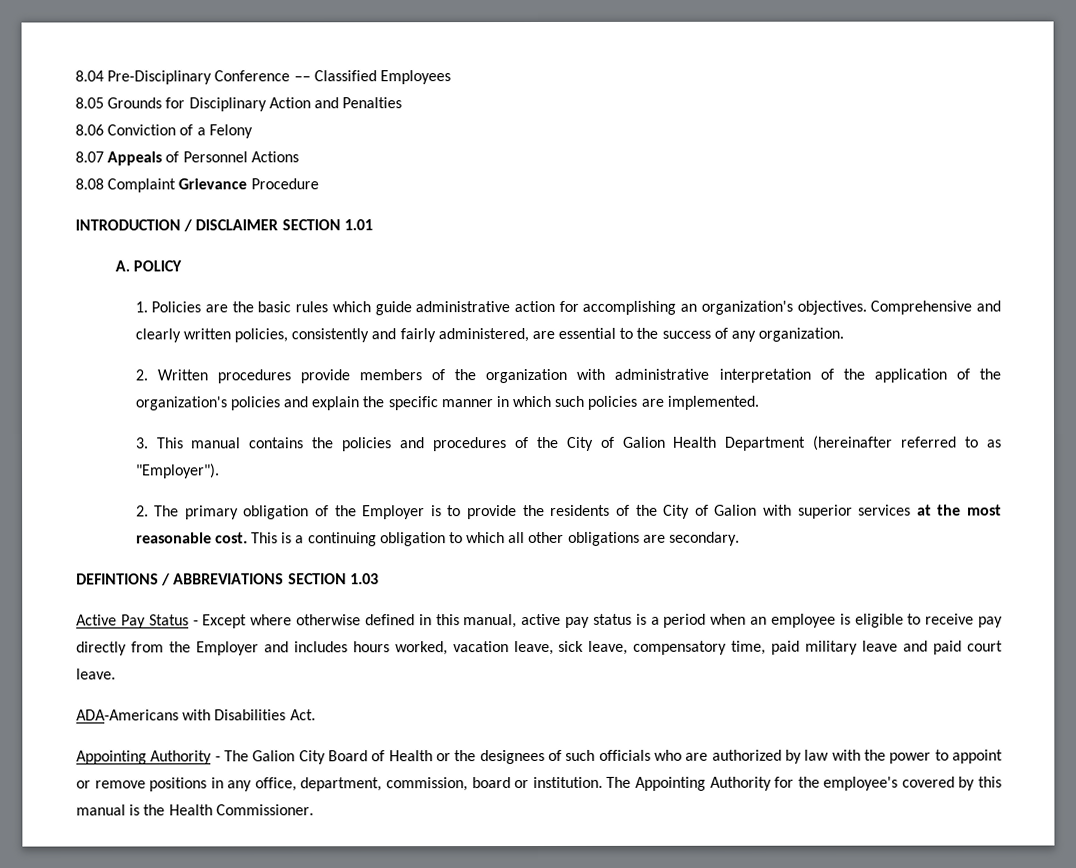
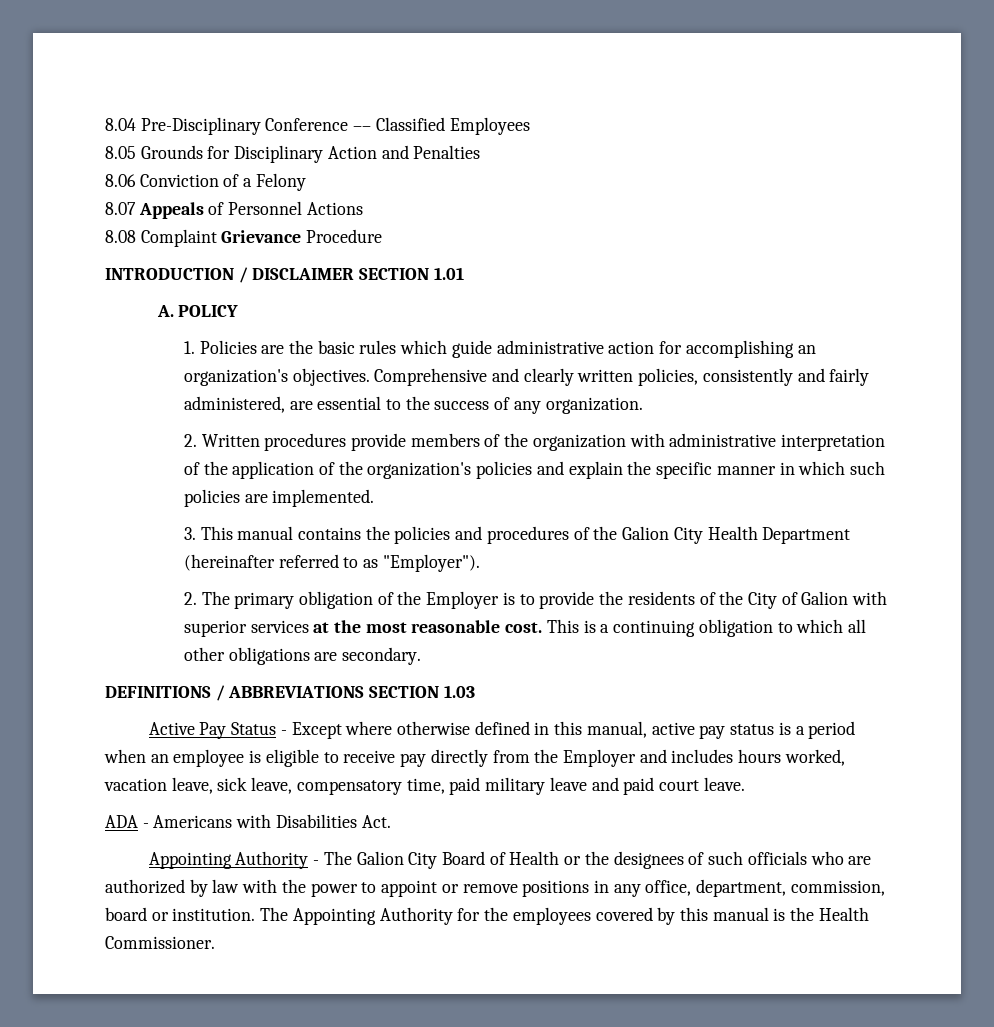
[566,436,666,451] City of Galion -> [622,526,703,544] Galion City
[76,573,159,585] DEFINTIONS -> [105,686,211,698] DEFINITIONS
[76,709,179,721] ADA-Americans -> [105,815,233,828] ADA - Americans
[823,776,899,791] employee's -> [512,907,591,925] employees

